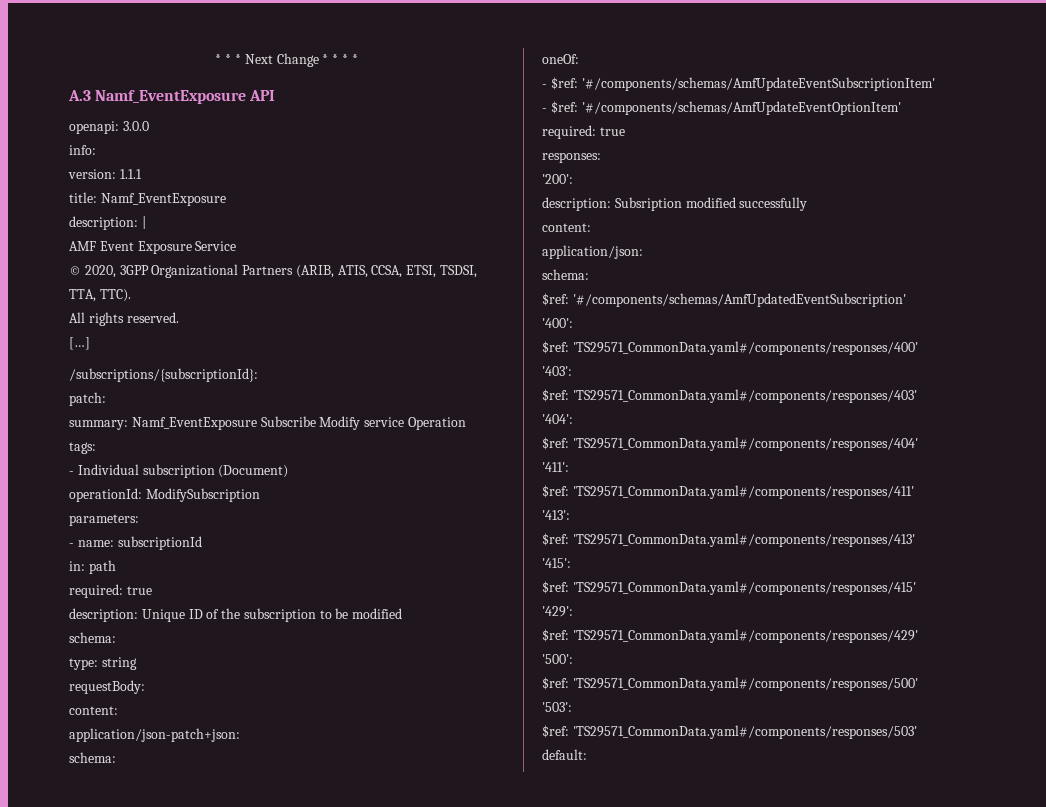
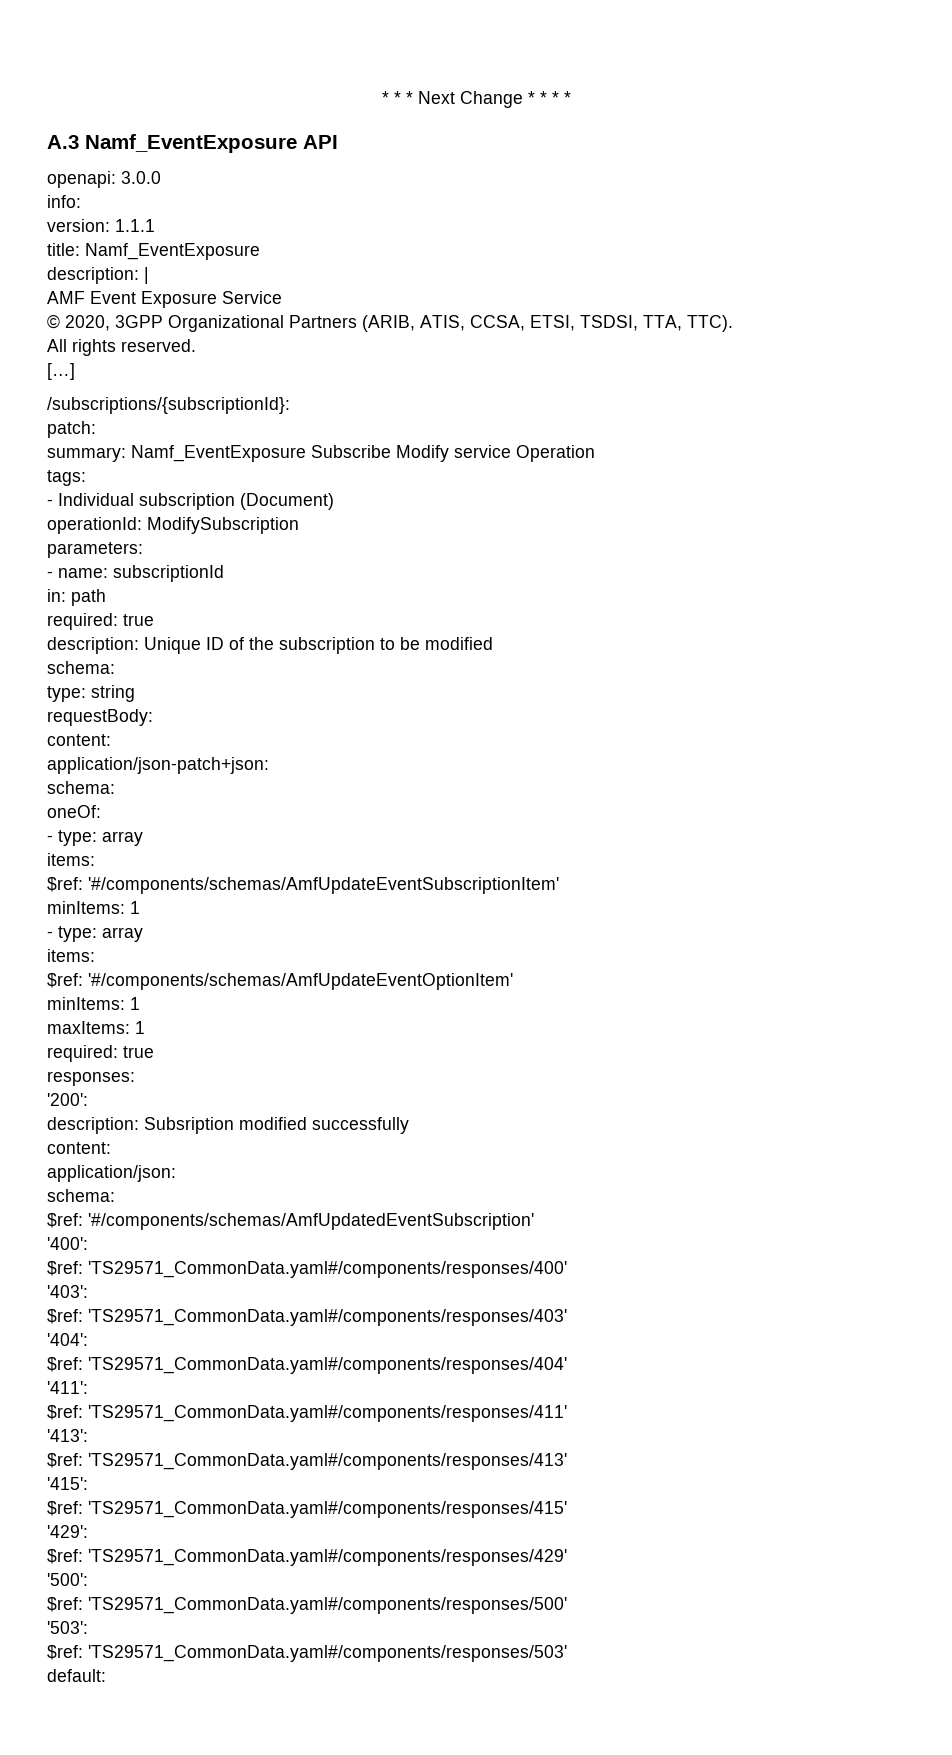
(547, 86) none -> [58,830,143,846] [47,853,95,866] type: array // items: //
[542,108,547,112] // - -> [47,901,140,914] [47,926,143,942] [47,949,95,962] // minItems: 1 // - type: array // items: //
(901, 108) none -> [47,997,140,1010] [47,1021,145,1034] // minItems: 1 // maxItems: 1

